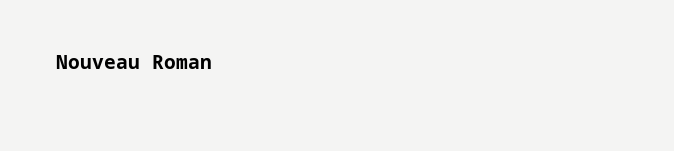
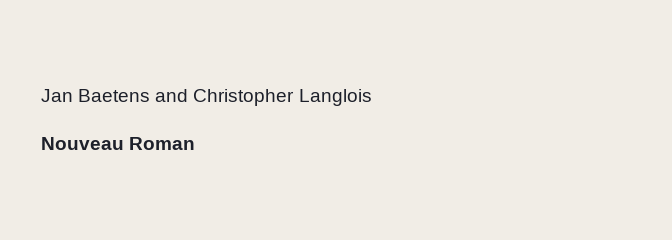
(56, 62) none -> [41,89,372,106] Jan Baetens and Christopher Langlois //

